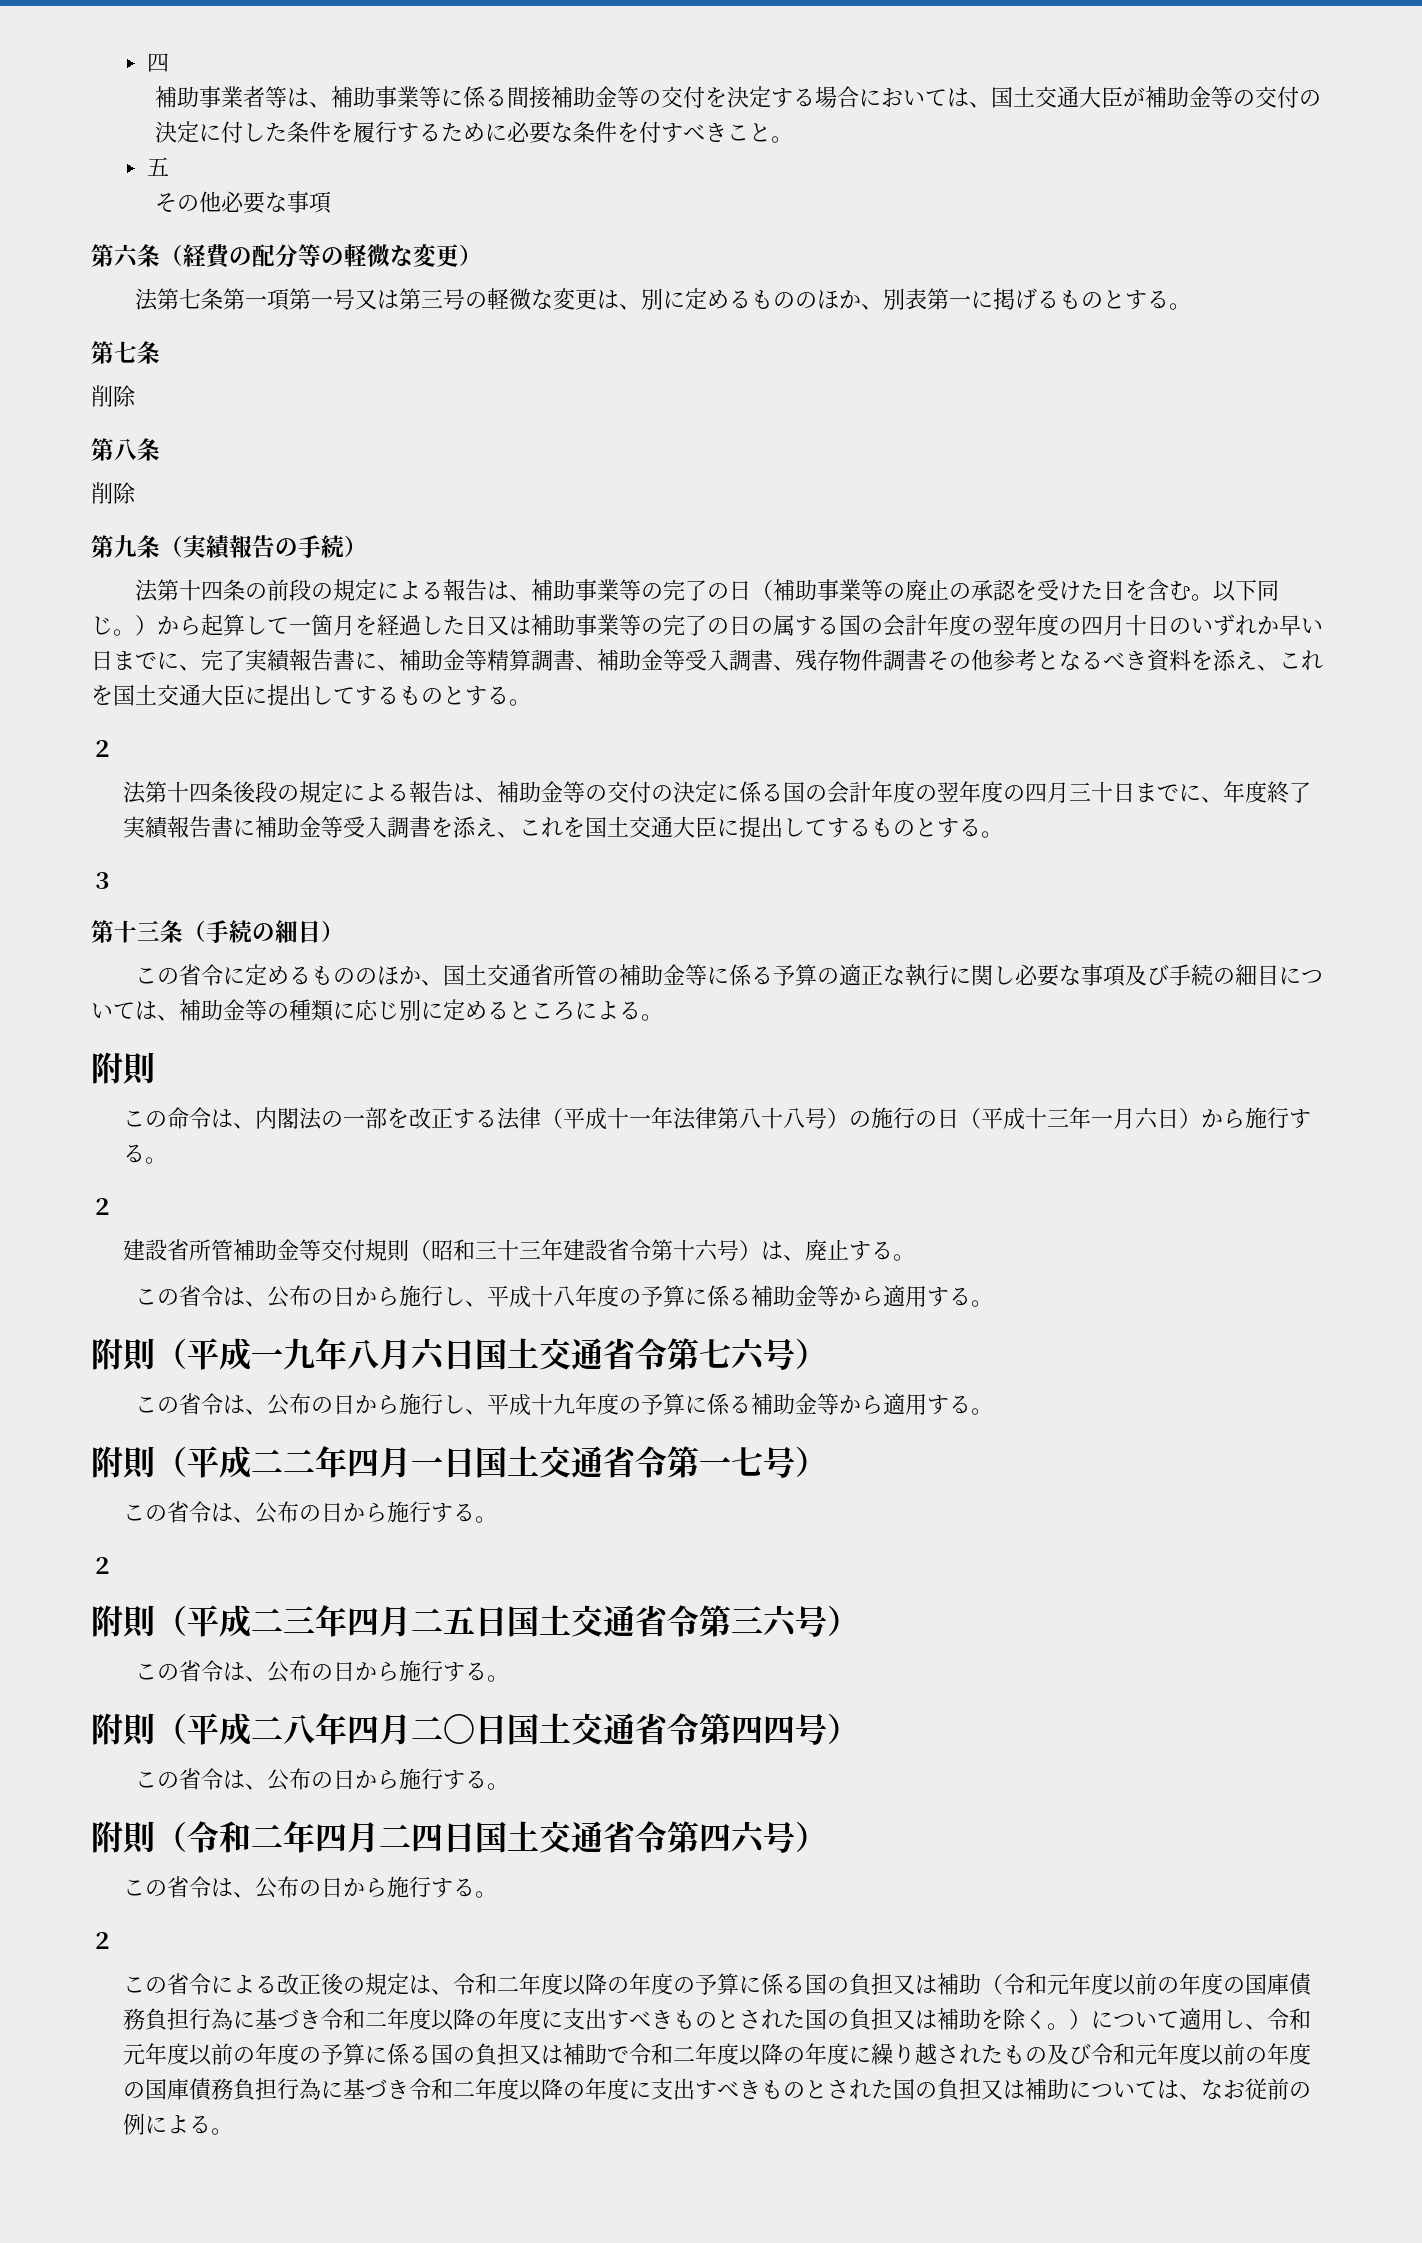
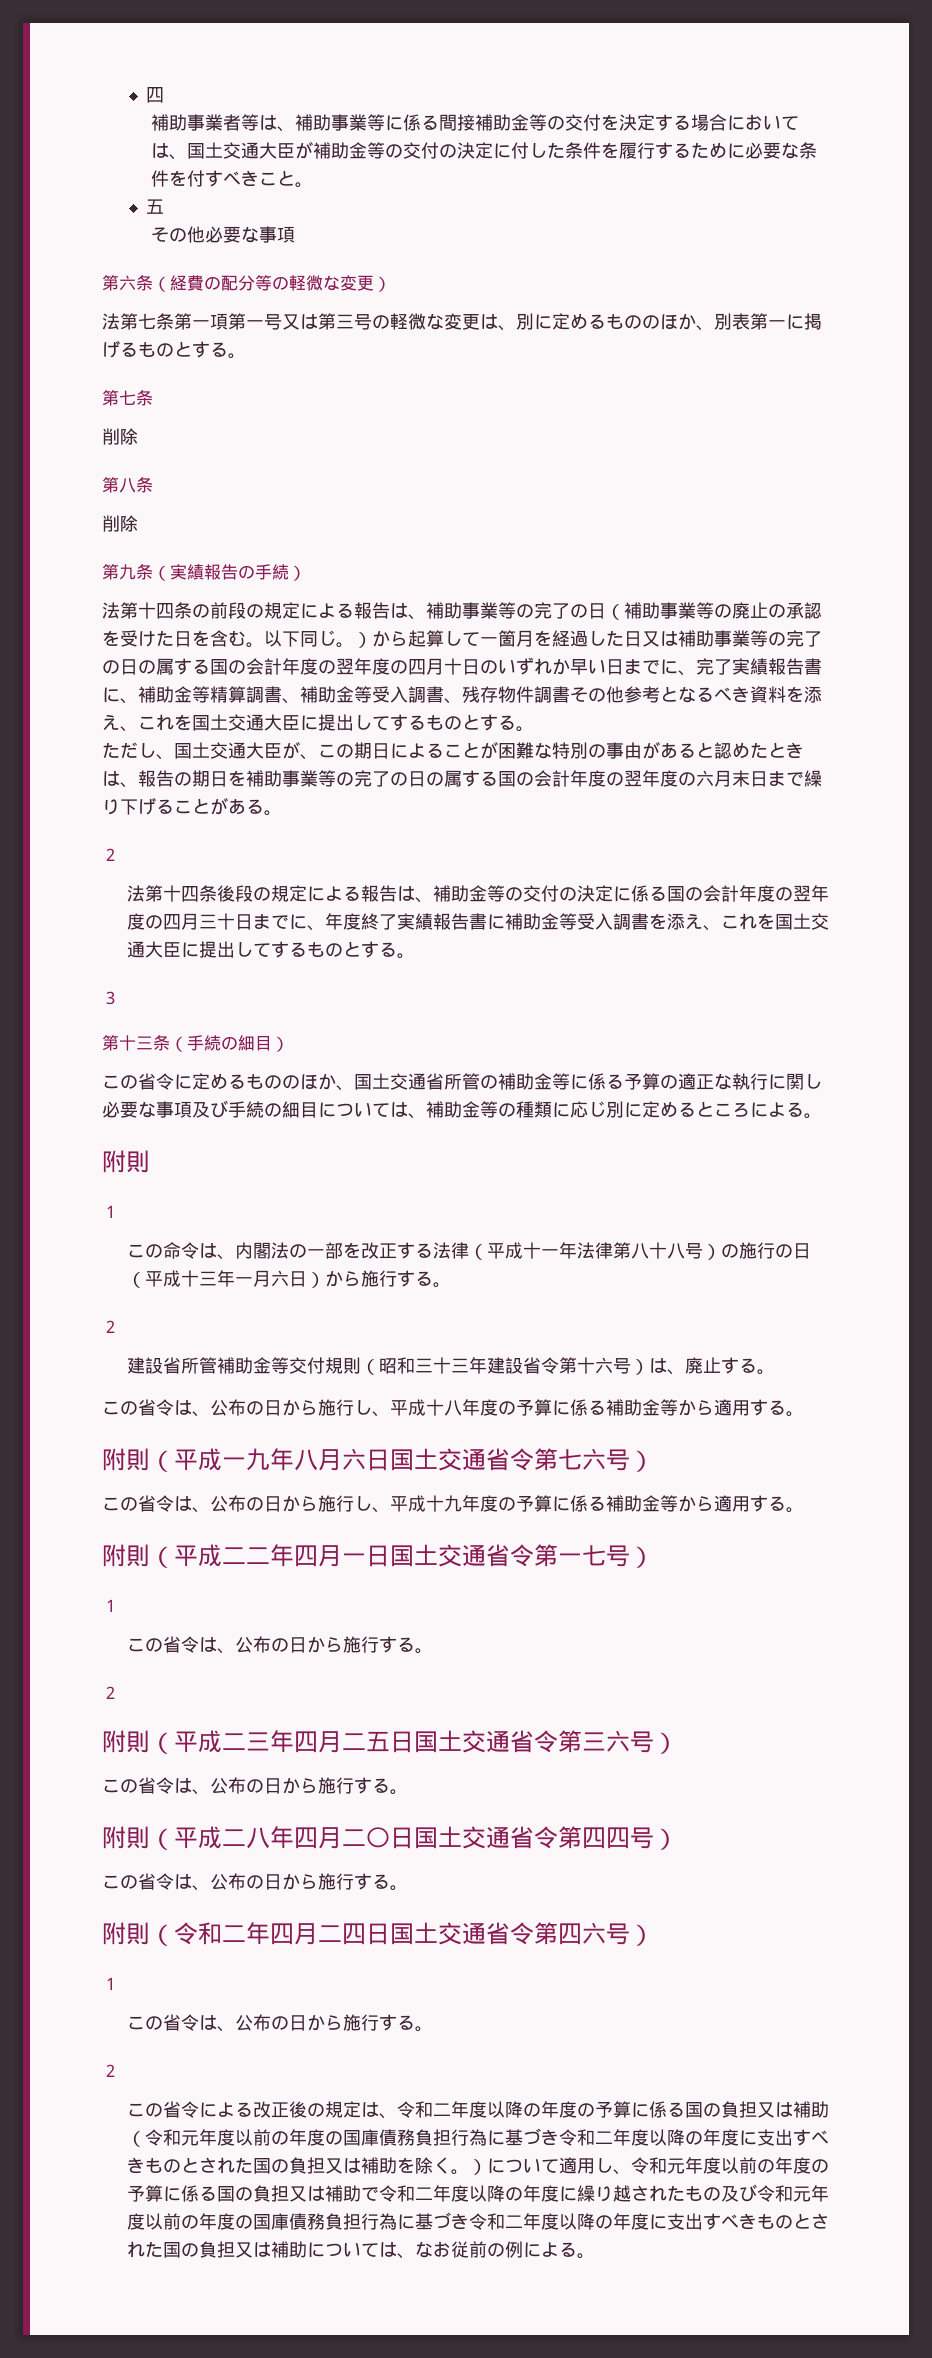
(531, 702) none -> [102,741,804,760] [102,770,822,788] [102,797,282,816] // ただし、国土交通大臣が、この期日によることが困難な特別の事由があると認めたときは、報告の期日を補助事業等の完了の日の属する国の会計年度の翌年度の六月末日まで繰り下げることがある。
(155, 1068) none -> [102,1205,119,1218] // １
(827, 1461) none -> [102,1599,119,1612] // １
(827, 1836) none -> [102,1977,119,1990] // １

